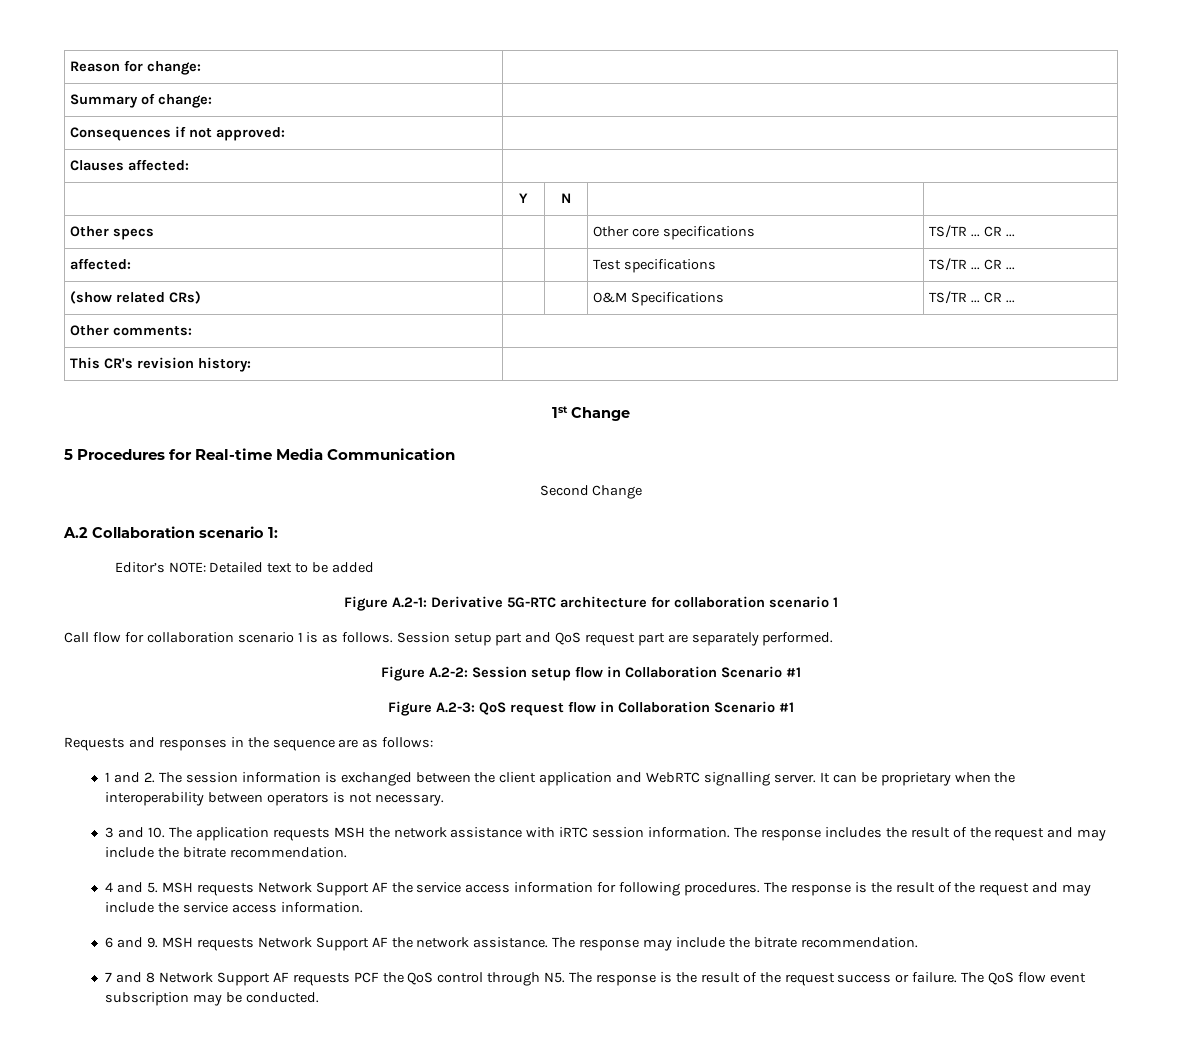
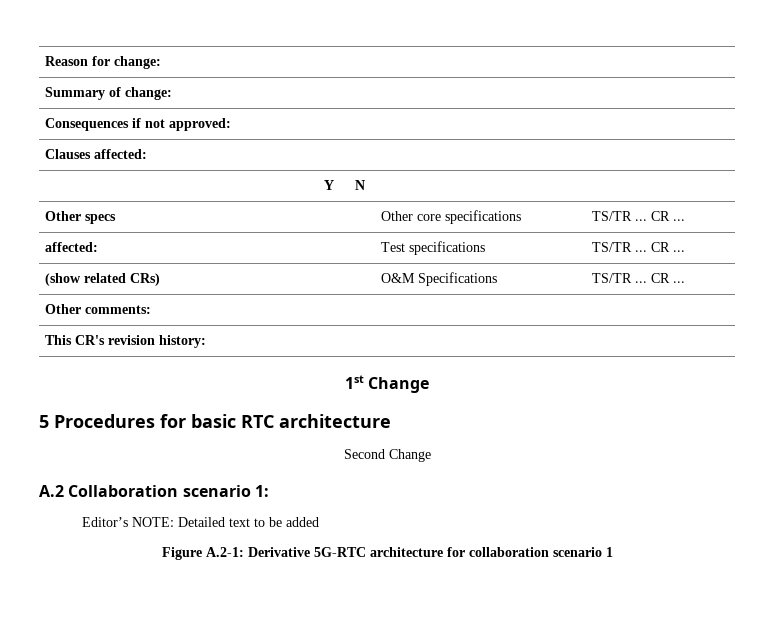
[195,448,456,460] Real-time Media Communication -> [191,414,391,428] basic RTC architecture
[64,632,834,646] [381,666,801,681] [388,701,794,716] [64,737,434,751] [105,772,1016,786] [105,792,444,806] [105,827,1107,841] [105,847,347,858] [105,882,1092,896] [105,902,363,913] [105,937,918,951] [105,972,1086,986] [105,992,319,1006] // Call flow for collaboration scenario 1 is as follows. Session setup part and QoS request part are separately performed. // Figure A.2-2: Session setup flow in Collaboration Scenario #1 // Figure A.2-3: QoS request flow in Collaboration Scenario #1 // Requests and responses in the sequence are as follows: // 1 and 2. The session information is exchanged between the client application and WebRTC signalling server. It can be proprietary when the interoperability between operators is not necessary. // 3 and 10. The application requests MSH the network assistance with iRTC session information. The response includes the result of the request and may include the bitrate recommendation. // 4 and 5. MSH requests Network Support AF the service access information for following procedures. The response is the result of the request and may include the service access information. // 6 and 9. MSH requests Network Support AF the network assistance. The response may include the bitrate recommendation. // 7 and 8 Network Support AF requests PCF the QoS control through N5. The response is the result of the request success or failure. The QoS flow event subscription may be conducted. -> (613, 552) none

